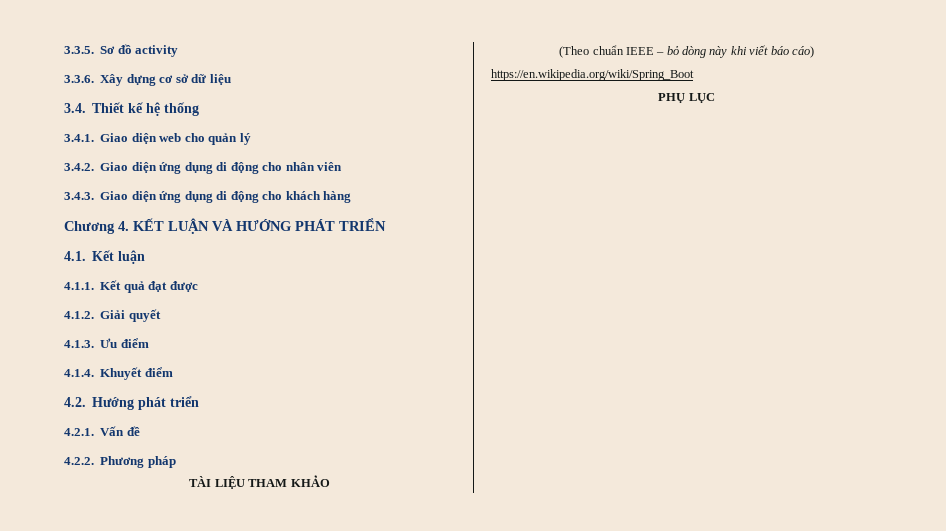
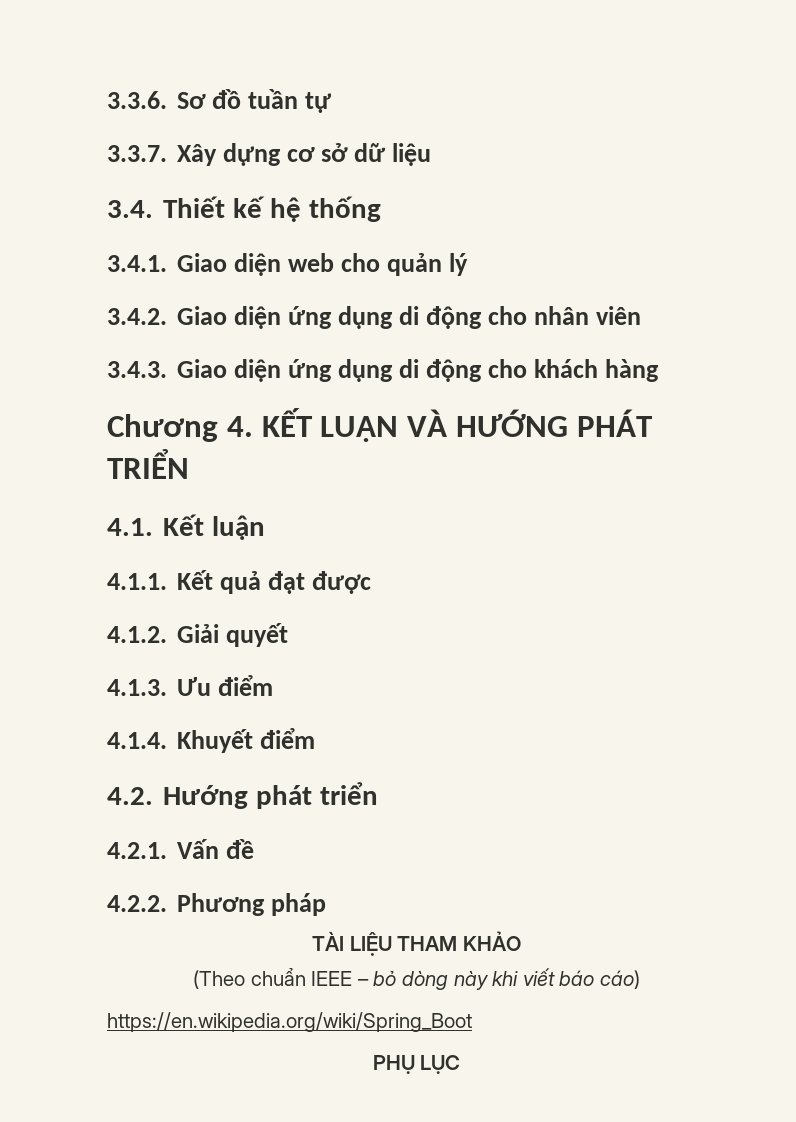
[64,46,94,54] 3.3.5. -> [107,91,167,109] 3.3.6.
[135,45,179,57] [64,75,94,83] activity // 3.3.6. -> [248,89,333,113] [107,145,167,162] tuần tự // 3.3.7.

